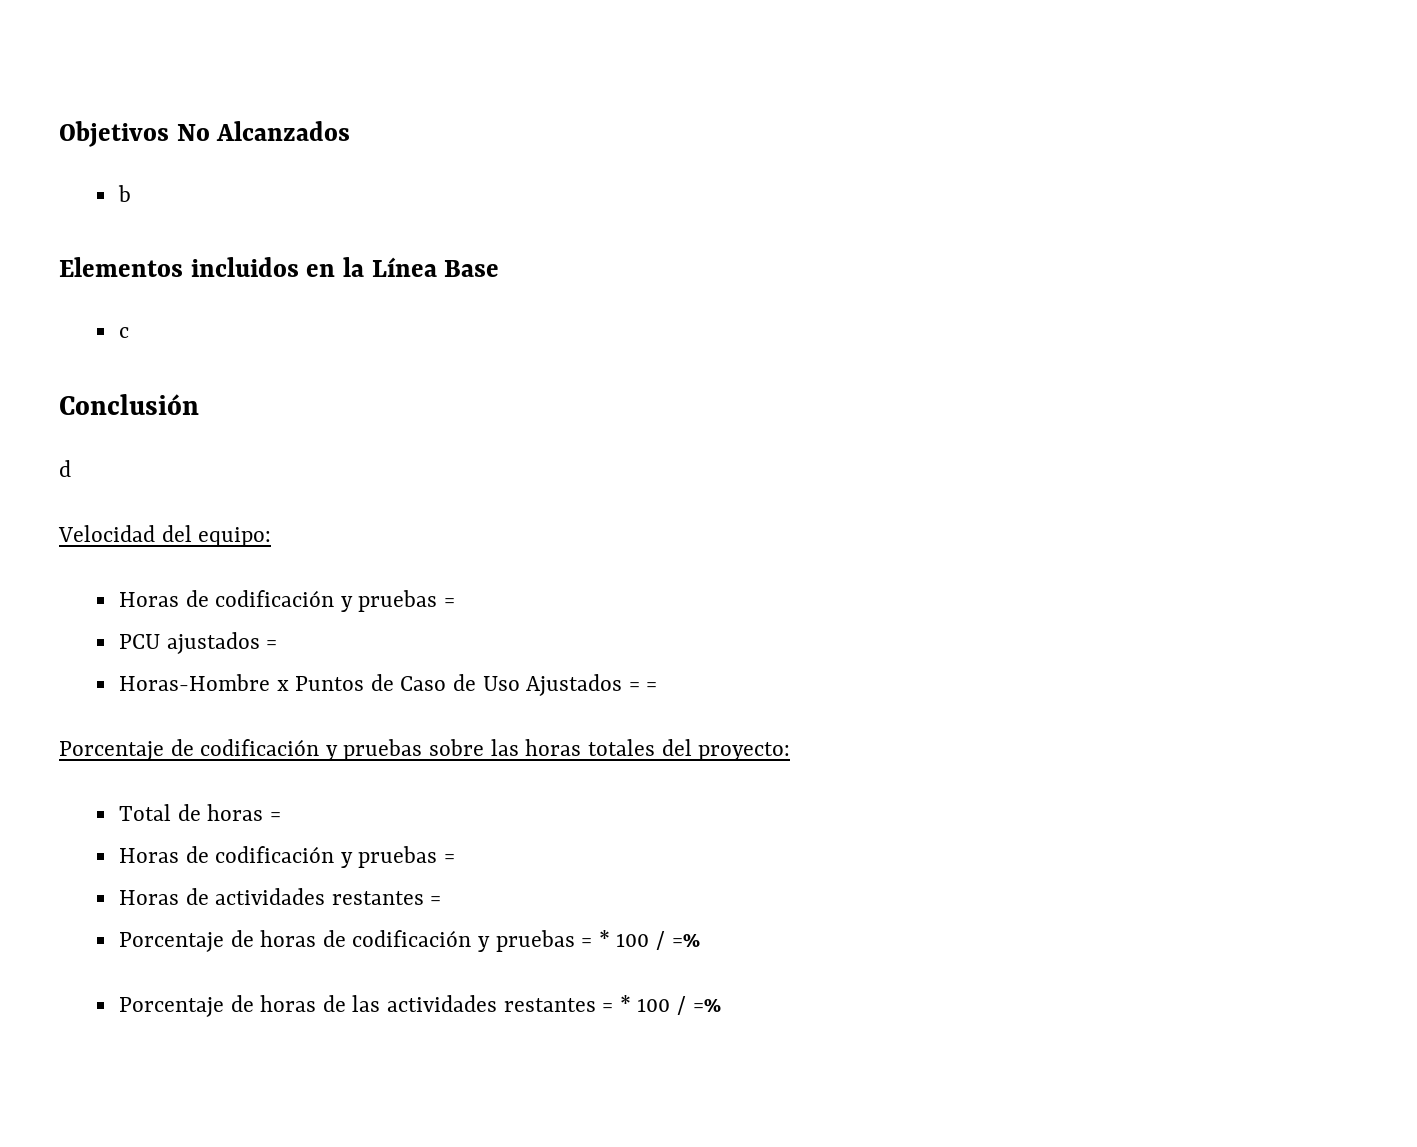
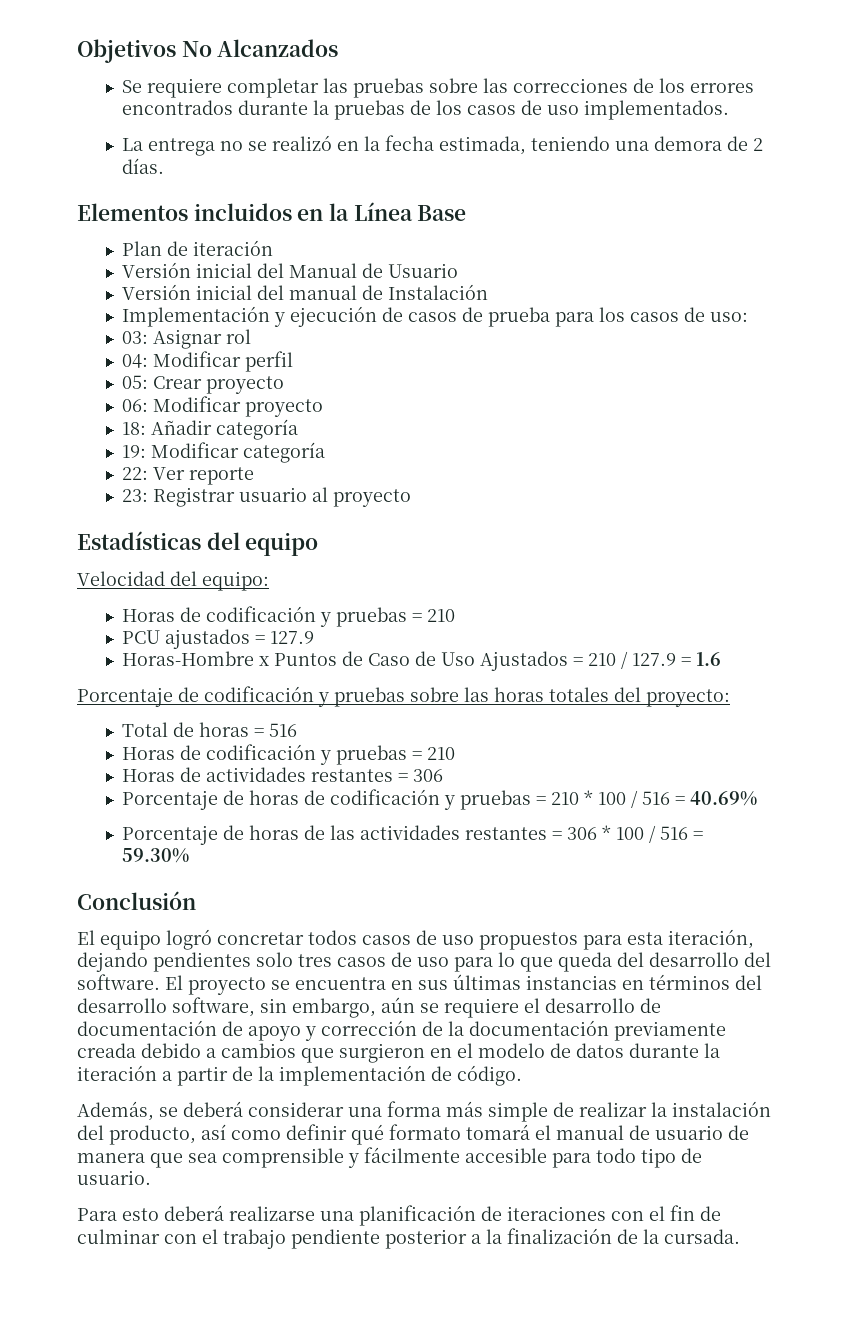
[117,185,131,202] b -> [122,78,755,98] [122,100,730,120] [122,135,764,156] [122,158,165,174] Se requiere completar las pruebas sobre las correcciones de los errores encontrados durante la pruebas de los casos de uso implementados. // La entrega no se realizó en la fecha estimada, teniendo una demora de 2 días.
[118,327,129,338] [59,394,199,415] [59,460,71,477] c // Conclusión // d -> [122,240,274,256] [122,262,459,278] [122,284,489,300] [122,306,749,327] [122,329,252,349] [122,351,294,372] [122,375,285,394] [122,396,324,417] [122,419,299,440] [122,442,326,463] [122,467,255,485] [122,487,412,507] [77,531,319,556] Plan de iteración // Versión inicial del Manual de Usuario // Versión inicial del manual de Instalación // Implementación y ejecución de casos de prueba para los casos de uso: // 03: Asignar rol // 04: Modificar perfil // 05: Crear proyecto // 06: Modificar proyecto // 18: Añadir categoría // 19: Modificar categoría // 22: Ver reporte // 23: Registrar usuario al proyecto // Estadísticas del equipo
(455, 602) none -> [427,609,456,622] 210
(278, 644) none -> [270,631,315,644] 127.9
[646,682,658,691] = -> [588,651,722,669] 210 / 127.9 = 1.6
[118,846,455,868] // Horas de codificación y pruebas = -> [269,723,298,737] [122,744,456,765] 516 // Horas de codificación y pruebas = 210
(442, 900) none -> [413,769,444,782] 306
[598,930,700,950] * 100 / =% -> [551,790,758,808] 210 * 100 / 516 = 40.69%
[619,995,721,1015] * 100 / =% -> [567,825,704,843] [122,848,190,863] [77,891,196,910] [77,929,754,950] [77,952,771,972] [77,974,762,995] [77,997,661,1018] [77,1020,726,1041] [77,1043,720,1063] [77,1065,522,1086] [77,1101,771,1122] [77,1124,749,1145] [77,1147,702,1168] [77,1170,151,1185] [77,1205,721,1226] [77,1228,740,1249] 306 * 100 / 516 = 59.30% // Conclusión // El equipo logró concretar todos casos de uso propuestos para esta iteración, dejando pendientes solo tres casos de uso para lo que queda del desarrollo del software. El proyecto se encuentra en sus últimas instancias en términos del desarrollo software, sin embargo, aún se requiere el desarrollo de documentación de apoyo y corrección de la documentación previamente creada debido a cambios que surgieron en el modelo de datos durante la iteración a partir de la implementación de código. // Además, se deberá considerar una forma más simple de realizar la instalación del producto, así como definir qué formato tomará el manual de usuario de manera que sea comprensible y fácilmente accesible para todo tipo de usuario. // Para esto deberá realizarse una planificación de iteraciones con el fin de culminar con el trabajo pendiente posterior a la finalización de la cursada.

